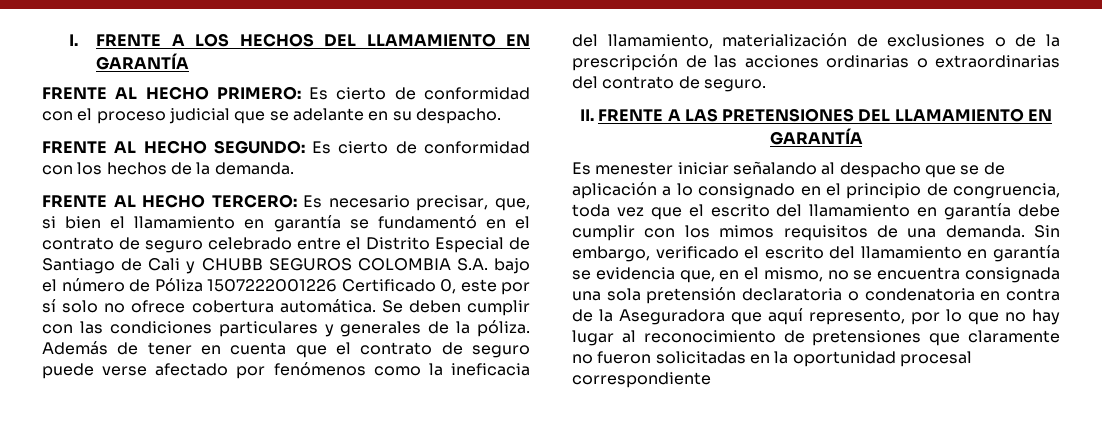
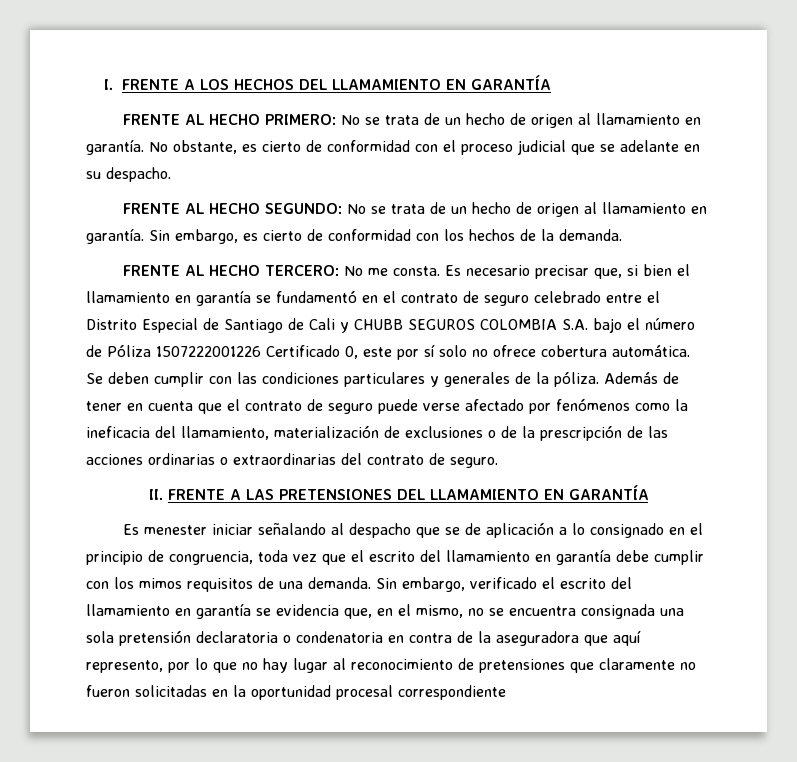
[309,87,329,100] Es -> [340,113,701,128] [86,139,257,155] No se trata de un hecho de origen al llamamiento en garantía. No obstante, es
[312,141,332,154] Es -> [346,202,707,217] [86,228,258,244] No se trata de un hecho de origen al llamamiento en garantía. Sin embargo, es
(297, 201) none -> [343,266,440,276] No me consta.
[416,195,489,211] precisar, -> [534,265,589,279] precisar
[619,309,725,325] Aseguradora -> [496,631,579,646] aseguradora

